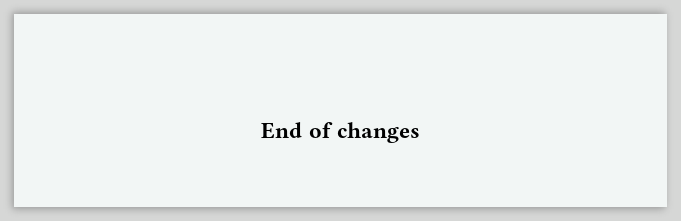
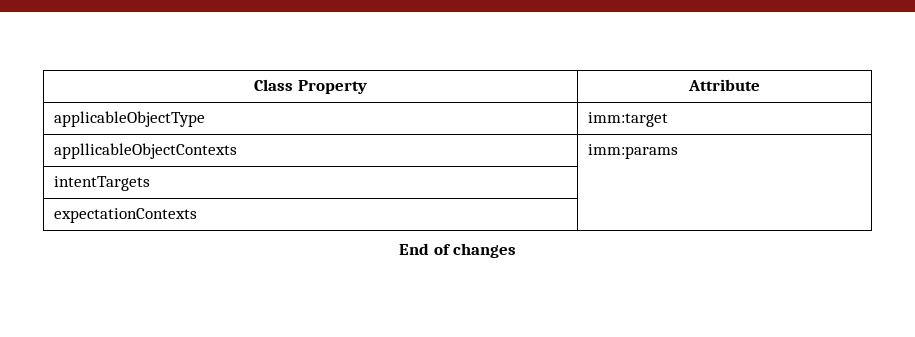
(261, 130) none -> [254,79,367,94] [688,79,760,91] [54,111,206,127] [588,112,669,127] [54,143,238,159] [588,144,679,159] [54,176,151,191] [54,208,198,223] Class Property | Attribute // applicableObjectType | imm:target // appllicableObjectContexts | imm:params // intentTargets | // expectationContexts | //

